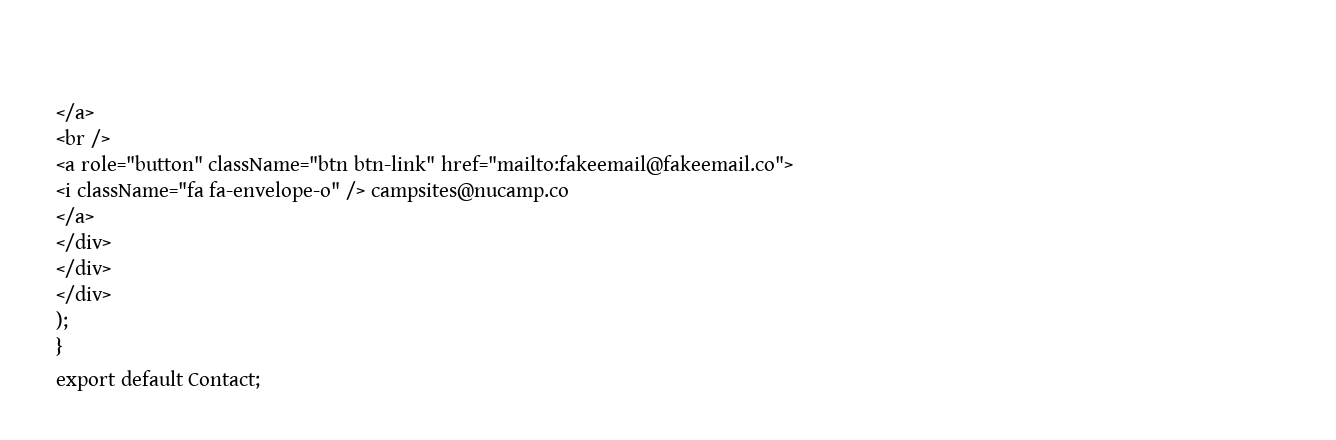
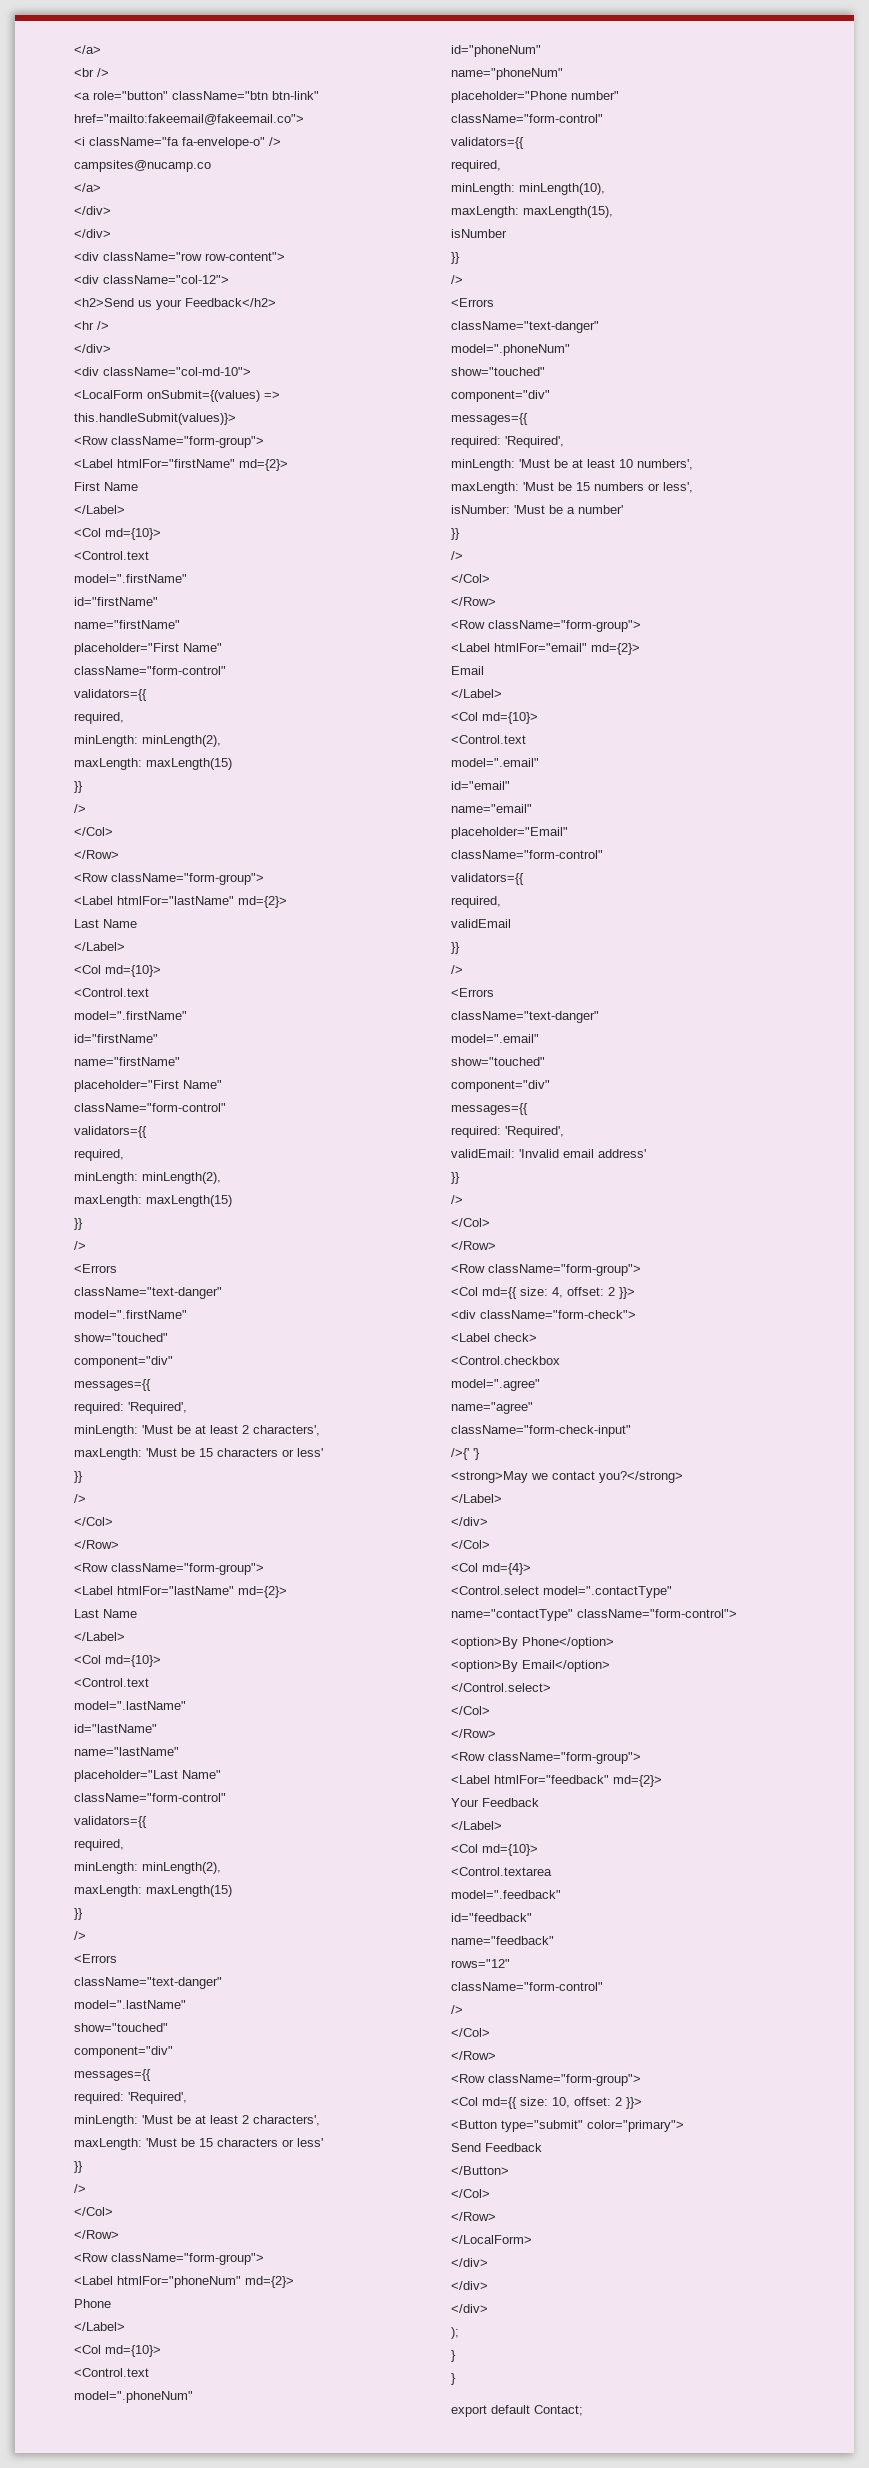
(111, 268) none -> [74,252,285,261] [74,275,229,284] [74,298,276,310] [74,321,109,330] [74,344,111,353] [74,367,251,376] [74,390,280,402] [74,413,236,425] [74,436,264,448] [74,459,288,471] [74,482,138,491] [74,505,125,514] [74,528,161,540] [74,551,149,560] [74,574,187,583] [74,597,158,606] [74,620,180,629] [74,643,222,655] [74,666,226,675] [74,689,147,701] [74,712,124,724] [74,735,221,747] [74,758,232,770] [74,781,83,793] [74,804,86,813] [74,827,113,836] [74,850,119,859] [74,873,264,885] [74,896,287,908] [74,919,137,928] [74,942,125,951] [74,965,161,977] [74,988,149,997] [74,1011,187,1020] [74,1034,158,1043] [74,1057,180,1066] [74,1080,222,1092] [74,1103,226,1112] [74,1126,147,1138] [74,1149,124,1161] [74,1172,221,1184] [74,1195,232,1207] [74,1218,83,1230] [74,1241,86,1250] [74,1264,117,1273] [74,1287,222,1299] [74,1310,187,1319] [74,1333,168,1342] [74,1356,173,1368] [74,1379,151,1391] [74,1402,187,1414] [74,1425,320,1437] [74,1448,323,1460] [74,1471,83,1483] [74,1494,86,1503] [74,1517,113,1526] [74,1540,119,1549] [74,1563,264,1575] [74,1586,287,1598] [74,1609,137,1618] [74,1632,125,1641] [74,1655,161,1667] [74,1678,149,1687] [74,1701,186,1710] [74,1724,157,1733] [74,1747,179,1756] [74,1770,221,1782] [74,1793,226,1802] [74,1816,147,1828] [74,1839,124,1851] [74,1862,221,1874] [74,1885,232,1897] [74,1908,83,1920] [74,1931,86,1940] [74,1954,117,1963] [74,1977,222,1989] [74,2000,186,2009] [74,2023,168,2032] [74,2046,173,2058] [74,2069,151,2081] [74,2092,187,2104] [74,2115,320,2127] [74,2138,323,2150] [74,2161,83,2173] [74,2184,86,2193] [74,2207,113,2216] [74,2230,119,2239] [74,2253,264,2265] [74,2276,294,2288] [74,2299,111,2308] [74,2322,125,2331] [74,2345,161,2357] [74,2368,149,2377] [74,2391,193,2403] [451,45,541,57] [451,68,563,80] [451,91,619,103] [451,114,603,123] [451,137,524,149] [451,160,501,172] [451,183,605,195] [451,206,613,218] [451,229,507,238] [451,252,460,264] [451,275,463,284] [451,298,494,307] [451,321,599,333] [451,344,570,356] [451,367,545,376] [451,390,550,402] [451,413,528,425] [451,436,564,448] [451,459,693,471] [451,482,693,494] [451,505,623,514] [451,528,460,540] [451,551,463,560] [451,574,490,583] [451,597,496,606] [451,620,641,632] [451,643,640,655] [451,666,484,675] [451,689,502,698] [451,712,538,724] [451,735,526,744] [451,758,539,767] [451,781,510,790] [451,804,532,813] [451,827,568,839] [451,850,603,859] [451,873,524,885] [451,896,501,908] [451,919,511,928] [451,942,460,954] [451,965,463,974] [451,988,494,997] [451,1011,599,1023] [451,1034,539,1043] [451,1057,545,1066] [451,1080,550,1092] [451,1103,528,1115] [451,1126,564,1138] [451,1149,646,1158] [451,1172,460,1184] [451,1195,463,1204] [451,1218,490,1227] [451,1241,496,1250] [451,1264,641,1276] [451,1287,635,1299] [451,1310,636,1319] [451,1333,537,1342] [451,1356,560,1365] [451,1379,540,1391] [451,1402,533,1414] [451,1425,631,1437] [451,1448,480,1460] [451,1471,683,1483] [451,1494,502,1503] [451,1517,488,1526] [451,1540,490,1549] [451,1563,531,1575] [451,1586,672,1598] [451,1609,737,1621] [451,1637,614,1649] [451,1660,610,1672] [451,1683,551,1692] [451,1706,490,1715] [451,1729,496,1738] [451,1752,641,1764] [451,1775,662,1787] [451,1798,539,1807] [451,1821,502,1830] [451,1844,538,1856] [451,1867,552,1876] [451,1890,561,1899] [451,1913,532,1922] [451,1936,554,1945] [451,1959,510,1968] [451,1982,603,1991] [451,2005,463,2014] [451,2028,490,2037] [451,2051,496,2060] [451,2074,641,2086] [451,2097,642,2109] [451,2120,684,2132] [451,2143,542,2152] [451,2166,509,2175] [451,2189,490,2198] [451,2212,496,2221] [451,2235,532,2244] [451,2258,488,2267] [451,2281,488,2290] // <div className="row row-content"> // <div className="col-12"> // <h2>Send us your Feedback</h2> // <hr /> // </div> // <div className="col-md-10"> // <LocalForm onSubmit={(values) => this.handleSubmit(values)}> // <Row className="form-group"> // <Label htmlFor="firstName" md={2}> // First Name // </Label> // <Col md={10}> // <Control.text // model=".firstName" // id="firstName" // name="firstName" // placeholder="First Name" // className="form-control" // validators={{ // required, // minLength: minLength(2), // maxLength: maxLength(15) // }} // /> // </Col> // </Row> // <Row className="form-group"> // <Label htmlFor="lastName" md={2}> // Last Name // </Label> // <Col md={10}> // <Control.text // model=".firstName" // id="firstName" // name="firstName" // placeholder="First Name" // className="form-control" // validators={{ // required, // minLength: minLength(2), // maxLength: maxLength(15) // }} // /> // <Errors // className="text-danger" // model=".firstName" // show="touched" // component="div" // messages={{ // required: 'Required', // minLength: 'Must be at least 2 characters', // maxLength: 'Must be 15 characters or less' // }} // /> // </Col> // </Row> // <Row className="form-group"> // <Label htmlFor="lastName" md={2}> // Last Name // </Label> // <Col md={10}> // <Control.text // model=".lastName" // id="lastName" // name="lastName" // placeholder="Last Name" // className="form-control" // validators={{ // required, // minLength: minLength(2), // maxLength: maxLength(15) // }} // /> // <Errors // className="text-danger" // model=".lastName" // show="touched" // component="div" // messages={{ // required: 'Required', // minLength: 'Must be at least 2 characters', // maxLength: 'Must be 15 characters or less' // }} // /> // </Col> // </Row> // <Row className="form-group"> // <Label htmlFor="phoneNum" md={2}> // Phone // </Label> // <Col md={10}> // <Control.text // model=".phoneNum" // id="phoneNum" // name="phoneNum" // placeholder="Phone number" // className="form-control" // validators={{ // required, // minLength: minLength(10), // maxLength: maxLength(15), // isNumber // }} // /> // <Errors // className="text-danger" // model=".phoneNum" // show="touched" // component="div" // messages={{ // required: 'Required', // minLength: 'Must be at least 10 numbers', // maxLength: 'Must be 15 numbers or less', // isNumber: 'Must be a number' // }} // /> // </Col> // </Row> // <Row className="form-group"> // <Label htmlFor="email" md={2}> // Email // </Label> // <Col md={10}> // <Control.text // model=".email" // id="email" // name="email" // placeholder="Email" // className="form-control" // validators={{ // required, // validEmail // }} // /> // <Errors // className="text-danger" // model=".email" // show="touched" // component="div" // messages={{ // required: 'Required', // validEmail: 'Invalid email address' // }} // /> // </Col> // </Row> // <Row className="form-group"> // <Col md={{ size: 4, offset: 2 }}> // <div className="form-check"> // <Label check> // <Control.checkbox // model=".agree" // name="agree" // className="form-check-input" // />{' '} // <strong>May we contact you?</strong> // </Label> // </div> // </Col> // <Col md={4}> // <Control.select model=".contactType" name="contactType" className="form-control"> // <option>By Phone</option> // <option>By Email</option> // </Control.select> // </Col> // </Row> // <Row className="form-group"> // <Label htmlFor="feedback" md={2}> // Your Feedback // </Label> // <Col md={10}> // <Control.textarea // model=".feedback" // id="feedback" // name="feedback" // rows="12" // className="form-control" // /> // </Col> // </Row> // <Row className="form-group"> // <Col md={{ size: 10, offset: 2 }}> // <Button type="submit" color="primary"> // Send Feedback // </Button> // </Col> // </Row> // </LocalForm> // </div> // </div>
(63, 346) none -> [451,2373,456,2385] // }

